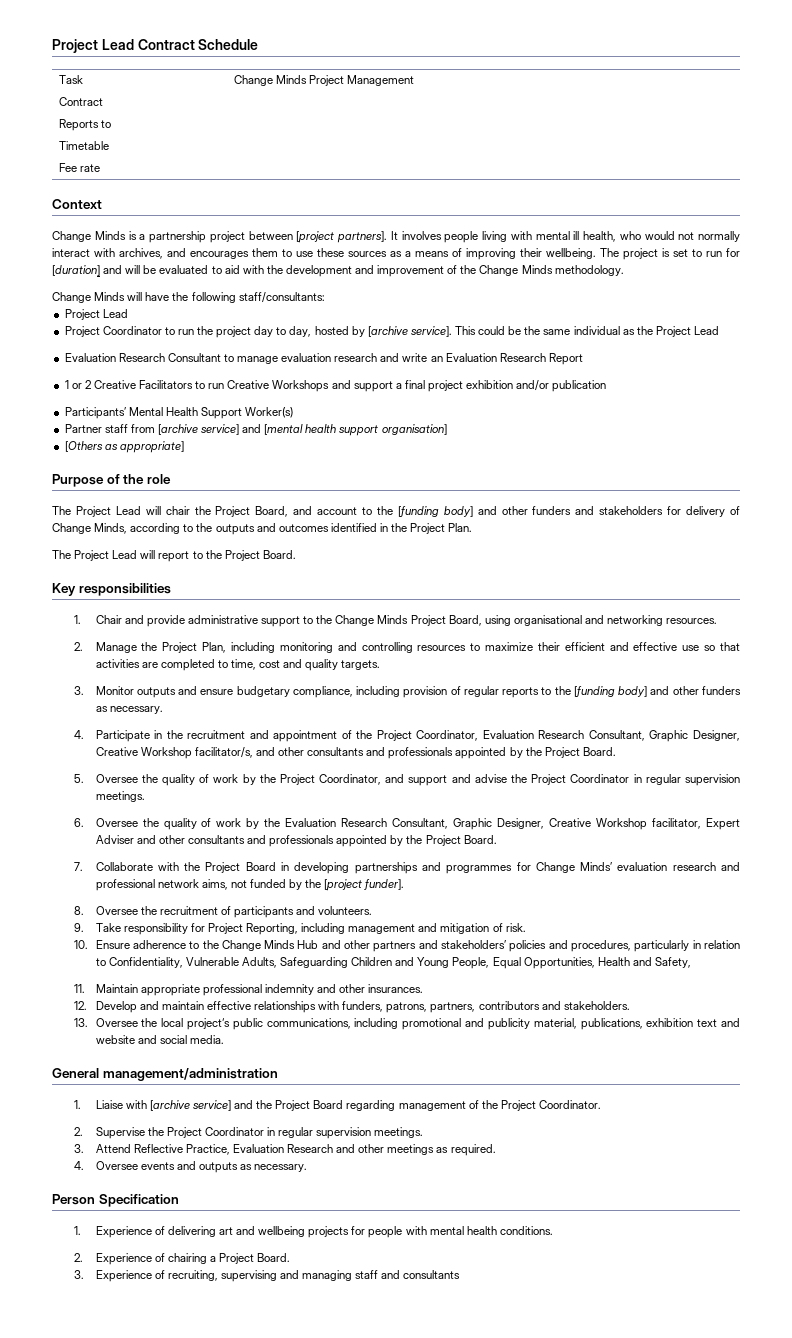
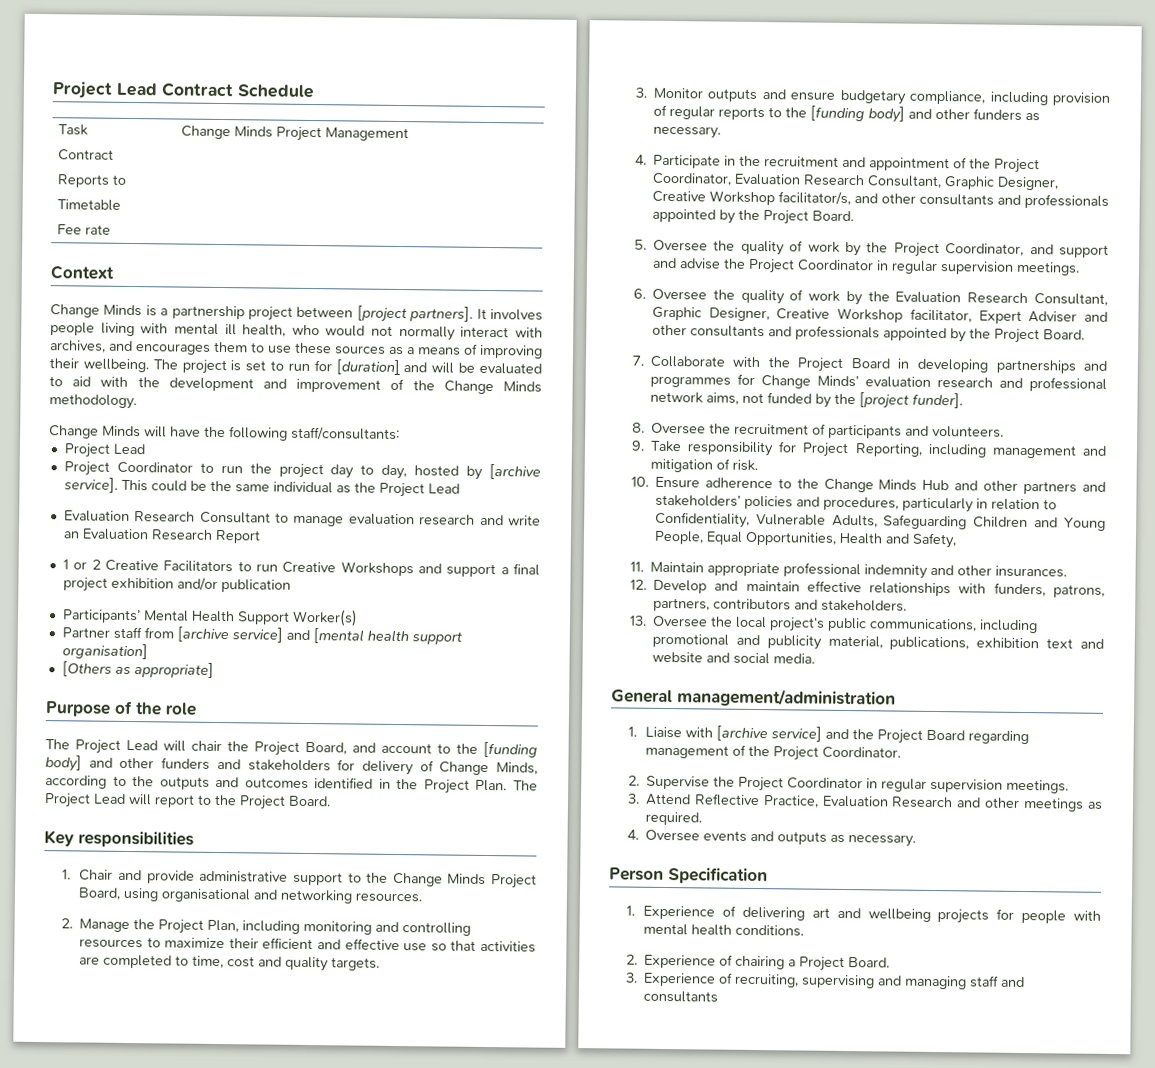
(473, 527) // -> (508, 785) none

